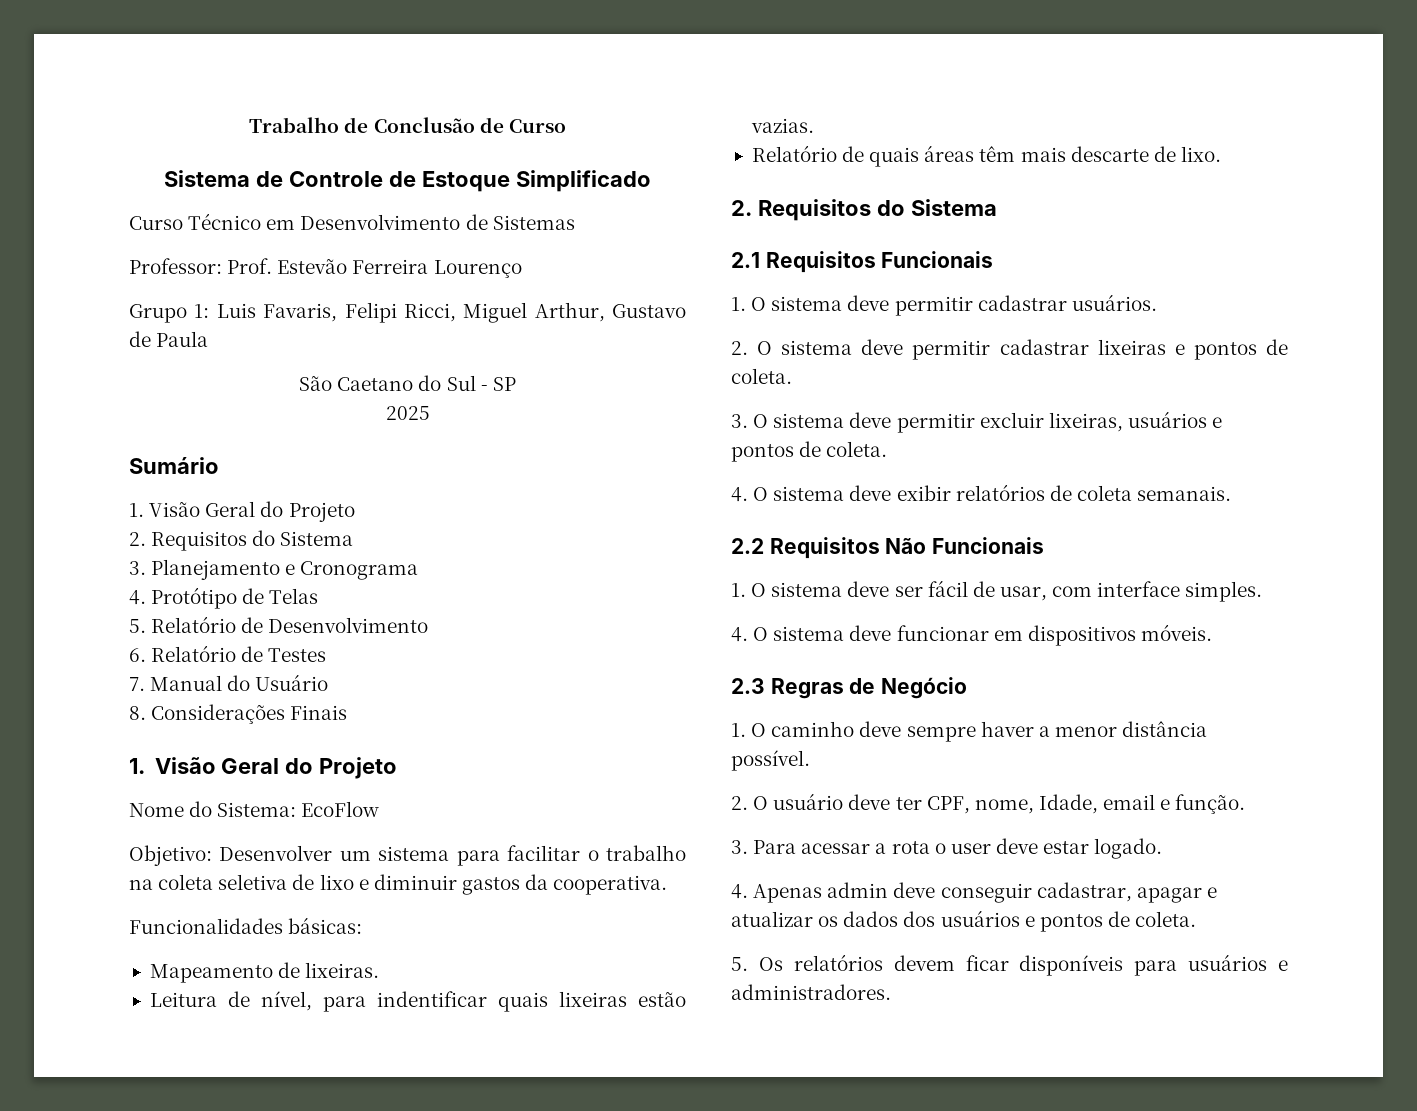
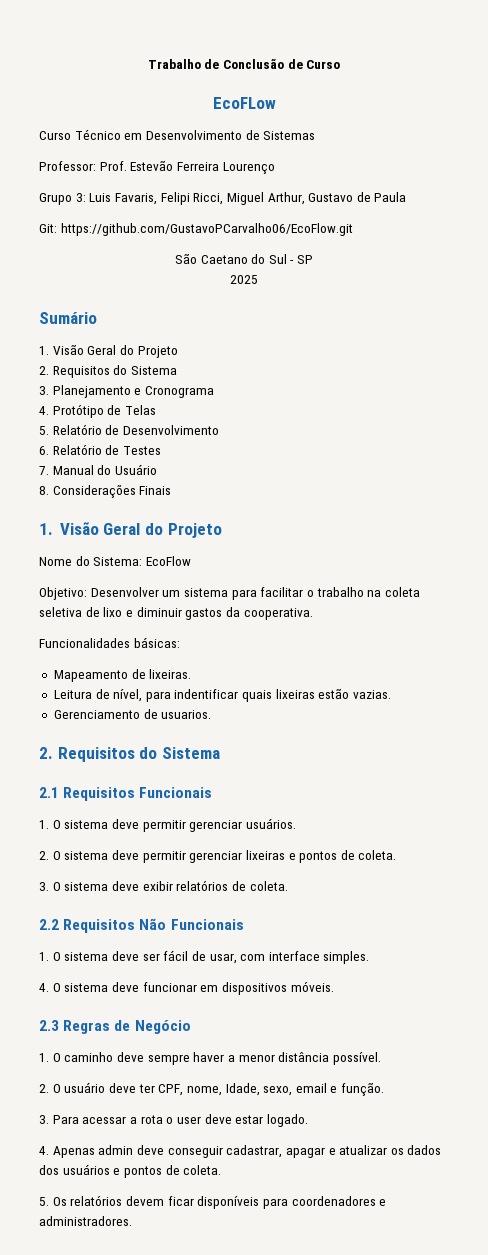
[164,170,651,192] Sistema de Controle de Estoque Simplificado -> [212,97,276,109] EcoFLow
[194,304,210,318] 1: -> [75,193,86,202] 3:
(209, 339) none -> [39,223,353,236] // Git: https://github.com/GustavoPCarvalho06/EcoFlow.git
[751,145,1221,167] Relatório de quais áreas têm mais descarte de lixo. -> [53,709,212,719] Gerenciamento de usuarios.
[977,295,1067,311] cadastrar -> [189,820,243,832] gerenciar
[999,339,1089,355] cadastrar -> [189,851,243,863] gerenciar
[896,411,1223,433] [731,441,888,462] [731,485,892,502] permitir excluir lixeiras, usuários e pontos de coleta. // 4. O sistema deve -> (139, 886) none
[1076,485,1232,501] coleta semanais. -> [249,881,288,891] coleta.
(1098, 804) none -> [263,1086,293,1096] sexo,
[1188,954,1268,971] usuários -> [291,1196,376,1206] coordenadores

